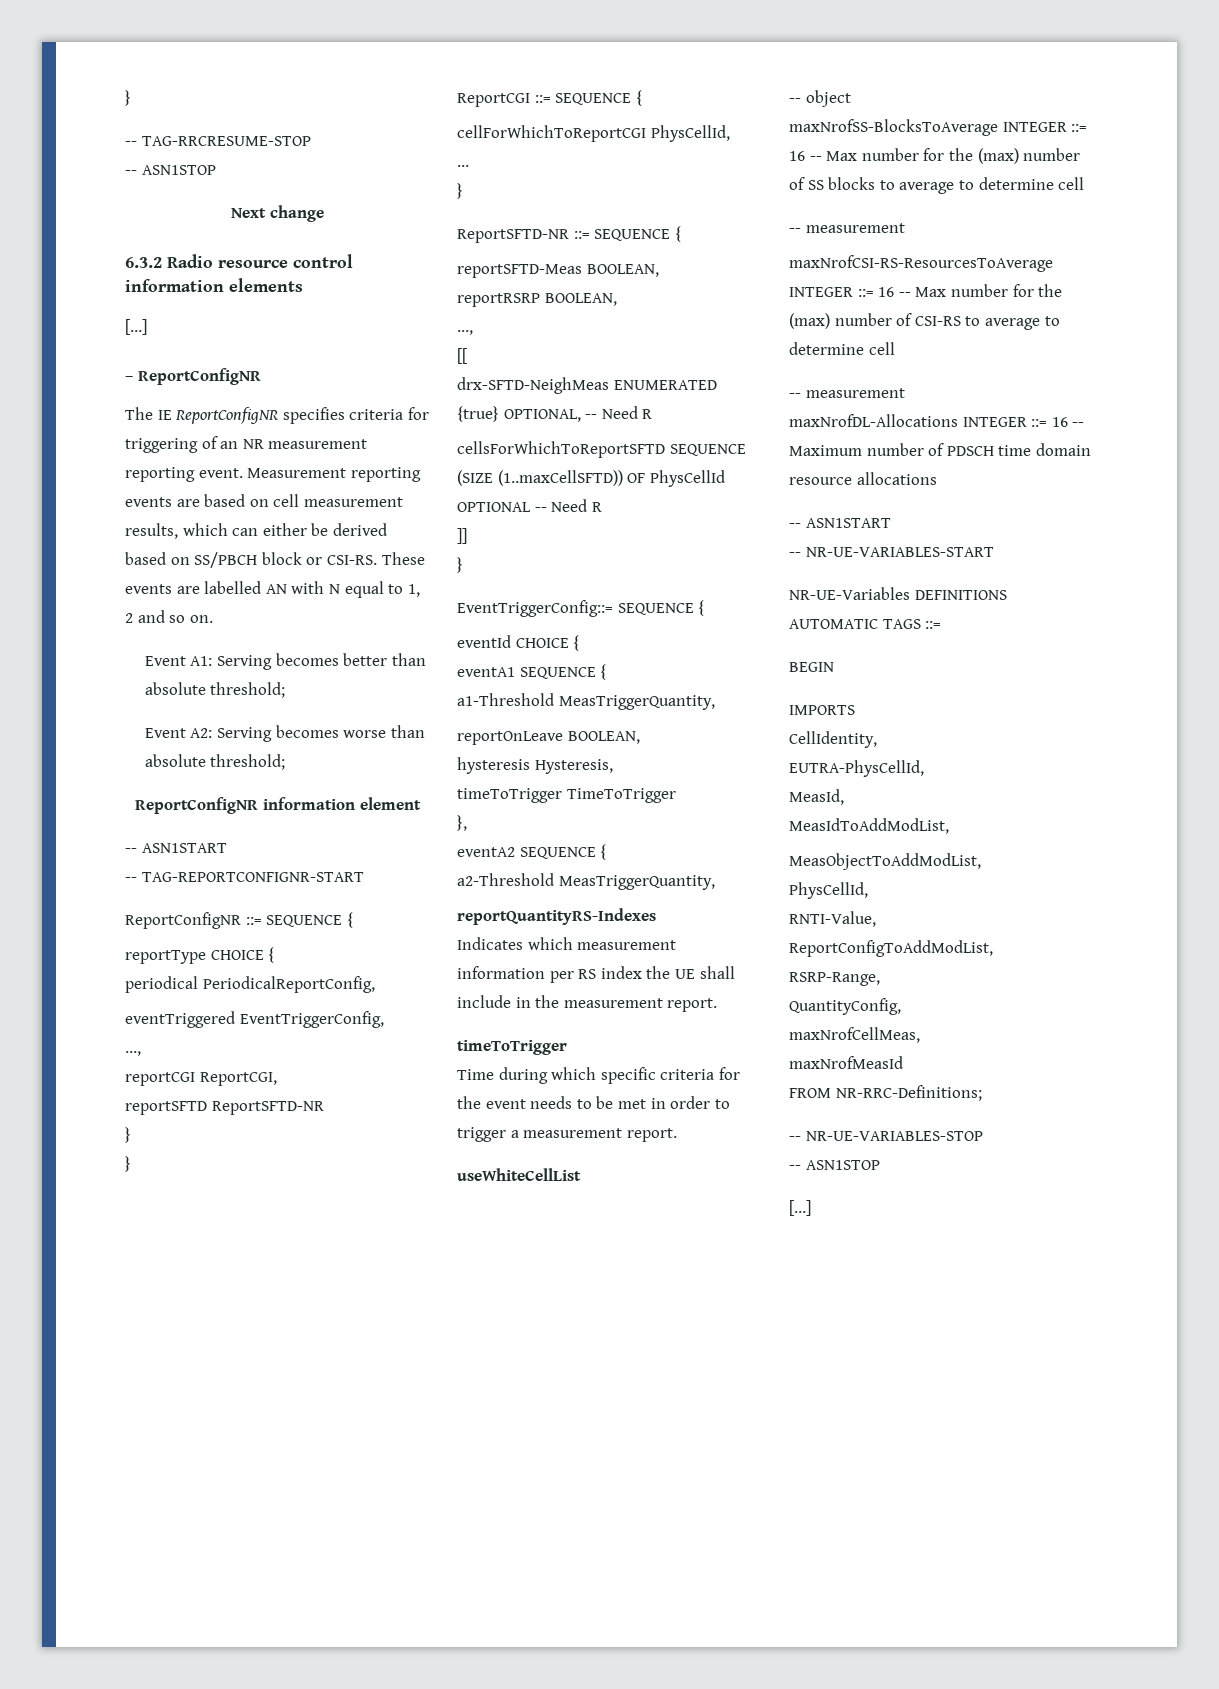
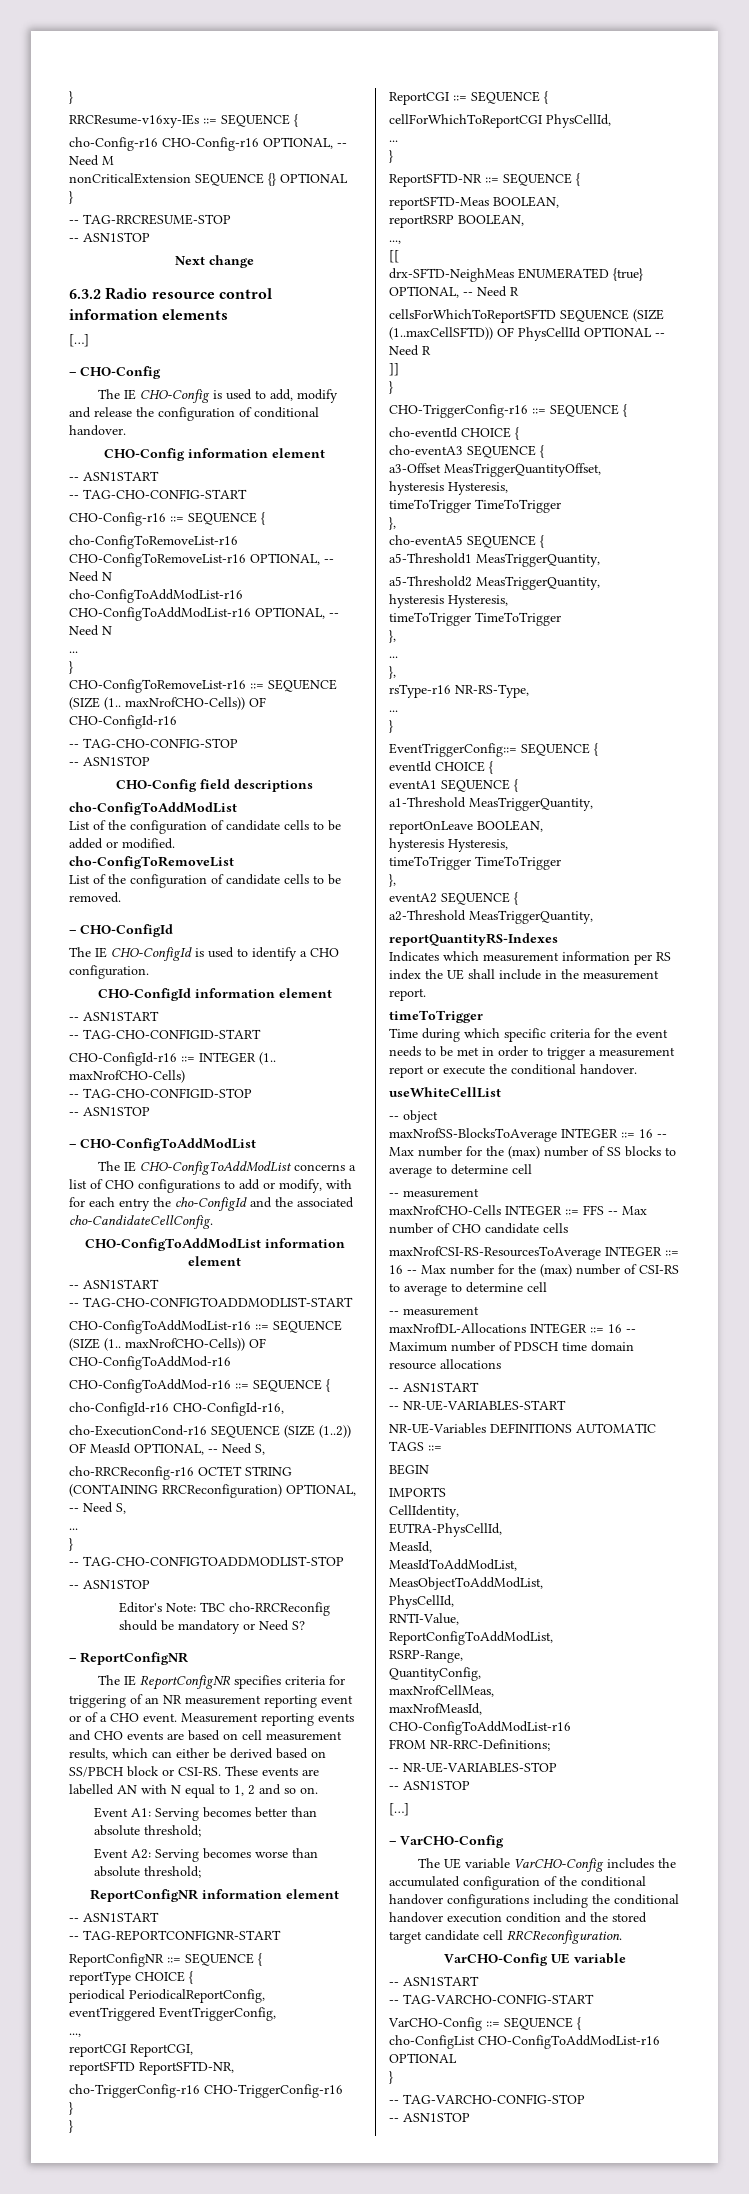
[125,90,131,106] } -> [69,91,73,104] [69,114,298,128] [69,137,347,151] [69,155,114,166] [69,173,348,186] [69,191,73,204] } // RRCResume-v16xy-IEs ::= SEQUENCE { // cho-Config-r16 CHO-Config-r16 OPTIONAL, -- Need M // nonCriticalExtension SEQUENCE {} OPTIONAL // }
(147, 327) none -> [69,366,161,379] [98,389,339,403] [69,407,319,421] [69,425,126,436] [104,448,325,461] [69,471,159,481] [69,489,247,499] [69,512,265,526] [69,535,238,549] [69,553,334,567] [69,571,112,582] [69,589,243,603] [69,607,339,621] [69,625,112,636] [69,651,78,653] [69,661,73,674] [69,679,337,693] [69,697,266,710] [69,715,177,729] [69,738,238,748] [69,756,150,766] [116,779,313,792] [69,802,237,815] [69,820,341,834] [69,838,175,849] [69,856,234,869] [69,874,341,888] [69,892,121,903] [69,924,173,937] [69,947,339,961] [69,965,149,979] [97,988,332,1001] [69,1011,159,1021] [69,1029,261,1039] [69,1052,276,1066] [69,1070,185,1083] [69,1088,252,1098] [69,1106,150,1116] [69,1138,256,1151] [98,1161,357,1175] [69,1179,352,1193] [69,1197,354,1211] [69,1215,213,1229] [84,1238,345,1251] [188,1256,241,1266] [69,1279,159,1289] [69,1297,353,1307] [69,1320,342,1334] [69,1338,266,1351] [69,1356,231,1370] [69,1379,330,1393] [69,1402,284,1416] [69,1425,351,1438] [69,1443,265,1455] [69,1466,292,1480] [69,1484,356,1498] [69,1502,126,1514] [69,1528,78,1530] [69,1538,73,1551] [69,1556,344,1566] [69,1579,150,1589] [118,1602,330,1616] [118,1620,305,1634] // – CHO-Config // The IE CHO-Config is used to add, modify and release the configuration of conditional handover. // CHO-Config information element // -- ASN1START // -- TAG-CHO-CONFIG-START // CHO-Config-r16 ::= SEQUENCE { // cho-ConfigToRemoveList-r16 CHO-ConfigToRemoveList-r16 OPTIONAL, -- Need N // cho-ConfigToAddModList-r16 CHO-ConfigToAddModList-r16 OPTIONAL, -- Need N // ... // } // CHO-ConfigToRemoveList-r16 ::= SEQUENCE (SIZE (1.. maxNrofCHO-Cells)) OF CHO-ConfigId-r16 // -- TAG-CHO-CONFIG-STOP // -- ASN1STOP // CHO-Config field descriptions // cho-ConfigToAddModList // List of the configuration of candidate cells to be added or modified. // cho-ConfigToRemoveList // List of the configuration of candidate cells to be removed. // – CHO-ConfigId // The IE CHO-ConfigId is used to identify a CHO configuration. // CHO-ConfigId information element // -- ASN1START // -- TAG-CHO-CONFIGID-START // CHO-ConfigId-r16 ::= INTEGER (1.. maxNrofCHO-Cells) // -- TAG-CHO-CONFIGID-STOP // -- ASN1STOP // – CHO-ConfigToAddModList // The IE CHO-ConfigToAddModList concerns a list of CHO configurations to add or modify, with for each entry the cho-ConfigId and the associated cho-CandidateCellConfig. // CHO-ConfigToAddModList information element // -- ASN1START // -- TAG-CHO-CONFIGTOADDMODLIST-START // CHO-ConfigToAddModList-r16 ::= SEQUENCE (SIZE (1.. maxNrofCHO-Cells)) OF CHO-ConfigToAddMod-r16 // CHO-ConfigToAddMod-r16 ::= SEQUENCE { // cho-ConfigId-r16 CHO-ConfigId-r16, // cho-ExecutionCond-r16 SEQUENCE (SIZE (1..2)) OF MeasId OPTIONAL, -- Need S, // cho-RRCReconfig-r16 OCTET STRING (CONTAINING RRCReconfiguration) OPTIONAL, -- Need S, // ... // } // -- TAG-CHO-CONFIGTOADDMODLIST-STOP // -- ASN1STOP // Editor's Note: TBC cho-RRCReconfig should be mandatory or Need S?
(195, 474) none -> [321,1695,353,1704] [69,1712,139,1722] event or of a CHO
(172, 502) none -> [69,1730,163,1741] and CHO events
[211,1101,324,1115] ReportSFTD-NR -> [139,2061,234,2075] [69,2084,343,2098] ReportSFTD-NR, // cho-TriggerConfig-r16 CHO-TriggerConfig-r16
(463, 565) none -> [389,404,627,418] [389,427,519,440] [389,445,544,458] [389,463,601,477] [389,481,508,495] [389,499,561,513] [389,517,396,530] [389,535,544,548] [389,553,600,567] [389,576,600,590] [389,594,508,608] [389,612,561,626] [389,630,396,643] [389,656,398,658] [389,666,396,679] [389,684,529,698] [389,710,398,712] [389,720,393,733] // CHO-TriggerConfig-r16 ::= SEQUENCE { // cho-eventId CHOICE { // cho-eventA3 SEQUENCE { // a3-Offset MeasTriggerQuantityOffset, // hysteresis Hysteresis, // timeToTrigger TimeToTrigger // }, // cho-eventA5 SEQUENCE { // a5-Threshold1 MeasTriggerQuantity, // a5-Threshold2 MeasTriggerQuantity, // hysteresis Hysteresis, // timeToTrigger TimeToTrigger // }, // ... // }, // rsType-r16 NR-RS-Type, // ... // }
[626,1128,677,1142] report. -> [389,1064,637,1078] report or execute the conditional handover.
(905, 228) none -> [389,1205,647,1216] [389,1223,568,1234] // maxNrofCHO-Cells INTEGER ::= FFS -- Max number of CHO candidate cells
[789,1056,903,1069] maxNrofMeasId -> [389,1703,482,1715] [389,1721,571,1735] maxNrofMeasId, // CHO-ConfigToAddModList-r16
(811, 1208) none -> [389,1835,504,1848] [418,1858,677,1872] [389,1876,646,1890] [389,1894,679,1908] [389,1912,647,1923] [389,1930,622,1944] [443,1953,626,1966] [389,1976,479,1986] [389,1994,594,2004] [388,2017,581,2031] [389,2035,660,2049] [389,2053,457,2063] [389,2071,393,2084] [389,2094,585,2104] [389,2112,470,2122] // – VarCHO-Config // The UE variable VarCHO-Config includes the accumulated configuration of the conditional handover configurations including the conditional handover execution condition and the stored target candidate cell RRCReconfiguration. // VarCHO-Config UE variable // -- ASN1START // -- TAG-VARCHO-CONFIG-START // VarCHO-Config ::= SEQUENCE { // cho-ConfigList CHO-ConfigToAddModList-r16 OPTIONAL // } // -- TAG-VARCHO-CONFIG-STOP // -- ASN1STOP

